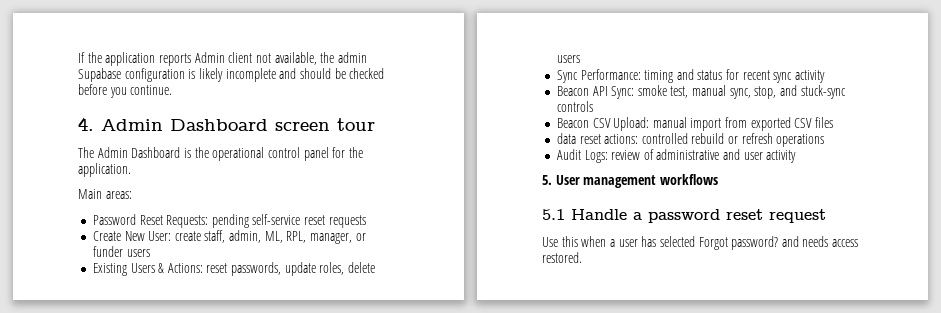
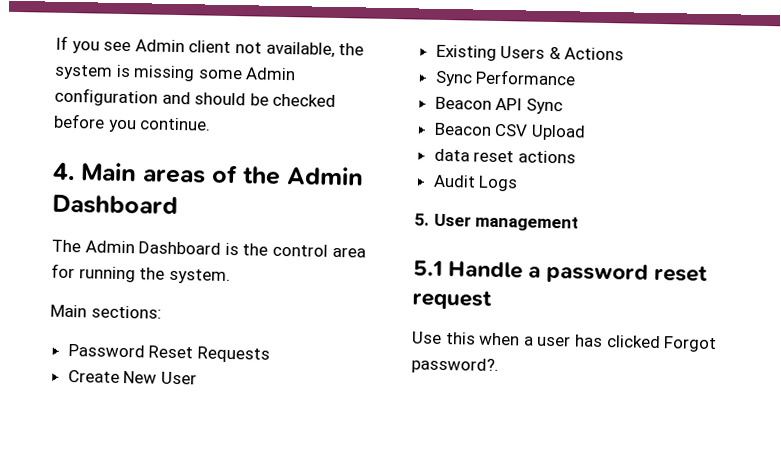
[87,52,191,66] the application reports -> [71,41,132,54] you see
[337,52,367,63] [78,68,276,82] admin Supabase configuration is likely incomplete -> [54,64,297,82] [54,87,158,107] system is missing some Admin configuration
[101,118,375,131] Admin Dashboard screen tour -> [80,162,364,186] [52,194,178,216] Main areas of the Admin Dashboard
[212,147,363,161] [78,163,131,177] [78,189,132,199] operational control panel for the application. // Main areas: -> [271,243,366,258] [51,263,231,285] [50,304,162,319] control area for running the system. // Main sections:
[166,214,366,228] [92,230,366,244] [92,246,150,257] [92,262,376,276] [556,55,580,63] [556,69,826,83] [556,85,846,99] [556,101,593,112] [556,117,834,131] [556,133,825,147] [556,149,797,163] Requests: pending self-service reset requests // Create New User: create staff, admin, ML, RPL, manager, or funder users // Existing Users & Actions: reset passwords, update roles, delete users // Sync Performance: timing and status for recent sync activity // Beacon API Sync: smoke test, manual sync, stop, and stuck-sync controls // Beacon CSV Upload: manual import from exported CSV files // data reset actions: controlled rebuild or refresh operations // Audit Logs: review of administrative and user activity -> [196,346,270,363] [67,369,197,385] [435,44,625,61] [434,69,577,87] [434,96,563,115] [433,122,586,141] [433,148,576,164] [432,174,519,192] Requests // Create New User // Existing Users & Actions // Sync Performance // Beacon API Sync // Beacon CSV Upload // data reset actions // Audit Logs
[659,174,718,185] workflows -> (580, 223) none
[659,236,859,250] [542,252,582,263] selected Forgot password? and needs access restored. -> [605,335,718,353] [411,357,499,375] clicked Forgot password?.

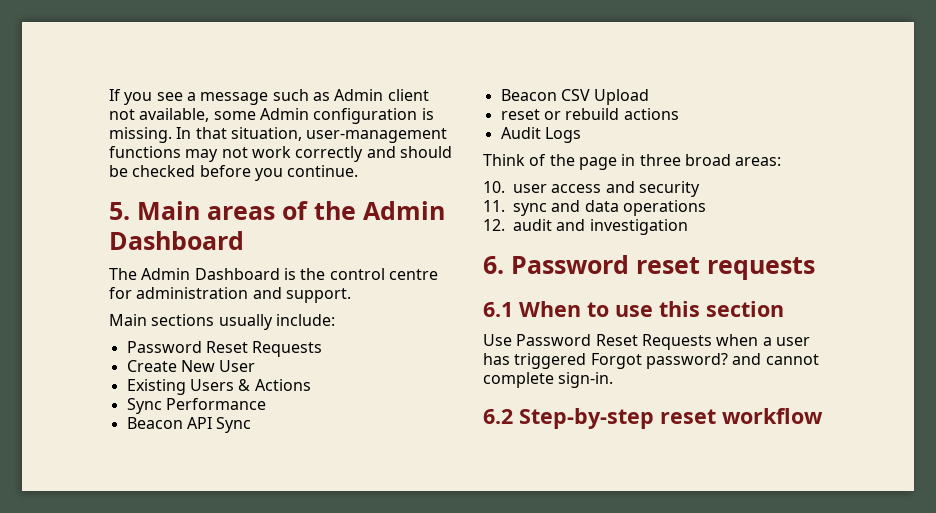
[134,39,365,58] [54,64,297,82] [54,87,158,107] Admin client not available, the system is missing some Admin configuration -> [186,89,429,105] [109,108,434,124] [109,127,448,143] [109,146,364,162] a message such as Admin client not available, some Admin configuration is missing. In that situation, user-management functions may not work correctly
[52,162,75,181] 4. -> [109,202,130,220] 5.
[331,246,366,258] [51,263,231,285] [50,304,162,319] area for running the system. // Main sections: -> [388,269,438,280] [109,287,351,303] [109,314,335,330] centre for administration and support. // Main sections usually include:
[433,148,515,163] data reset -> [500,108,620,120] reset or rebuild
[414,213,580,232] [413,260,709,284] [412,289,492,310] [411,331,718,353] [411,357,499,375] 5. User management // 5.1 Handle a password reset request // Use this when a user has clicked Forgot password?. -> [483,154,782,170] [483,181,700,197] [483,200,706,216] [483,219,688,235] [483,255,815,280] [483,301,784,317] [483,334,810,350] [483,353,819,369] [483,372,614,388] [483,408,823,429] Think of the page in three broad areas: // 10. user access and security // 11. sync and data operations // 12. audit and investigation // 6. Password reset requests // 6.1 When to use this section // Use Password Reset Requests when a user has triggered Forgot password? and cannot complete sign-in. // 6.2 Step-by-step reset workflow

